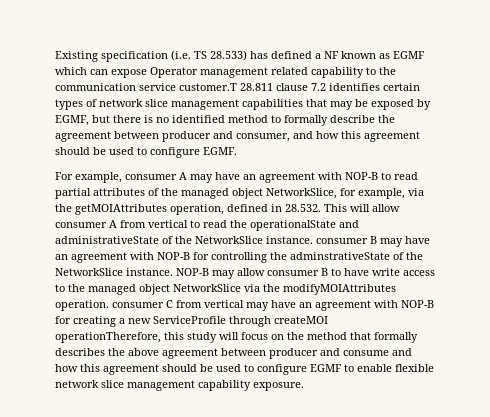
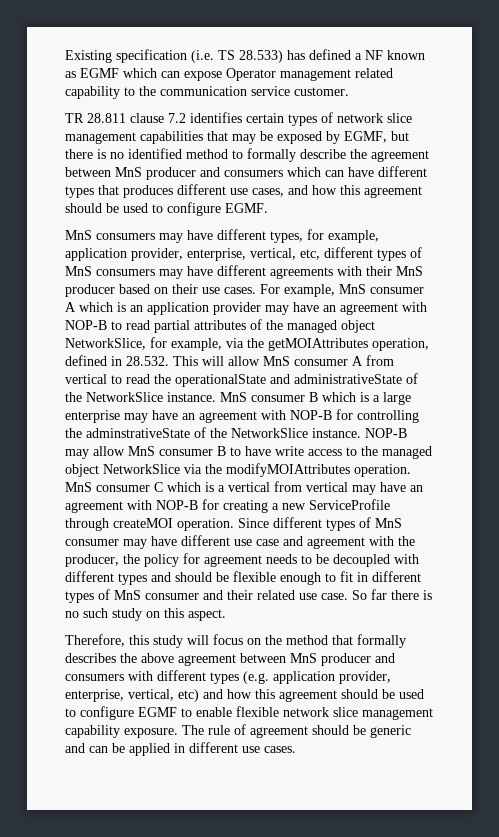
[179,83,237,91] customer.T -> [294,87,349,96] [65,113,84,123] customer. // TR
[162,131,290,142] producer and consumer, -> [115,166,427,180] [65,184,284,198] MnS producer and consumers which can have different types that produces different use cases,
(237, 151) none -> [65,229,379,243] [65,247,422,261] [65,265,423,279] [65,284,256,297] MnS consumers may have different types, for example, application provider, enterprise, vertical, etc, different types of MnS consumers may have different agreements with their MnS producer based on their use cases.
[125,172,187,180] consumer A -> [339,284,424,294] [65,302,261,315] MnS consumer A which is an application provider
(400, 208) none -> [263,356,290,366] MnS
[316,236,377,244] consumer B -> [220,392,411,405] [65,410,120,423] MnS consumer B which is a large enterprise
(265, 272) none -> [128,446,155,456] MnS
(109, 305) none -> [65,482,92,492] MnS
(173, 304) none -> [167,482,270,492] which is a vertical
[55,332,161,343] operationTherefore, -> [177,517,402,531] [65,535,415,549] [65,553,419,567] [65,571,421,585] [65,589,432,603] [65,608,226,621] [65,634,125,647] operation. Since different types of MnS consumer may have different use case and agreement with the producer, the policy for agreement needs to be decoupled with different types and should be flexible enough to fit in different types of MnS consumer and their related use case. So far there is no such study on this aspect. // Therefore,
[269,348,389,359] producer and consume -> [290,653,395,666] [65,670,391,684] [65,689,199,702] MnS producer and consumers with different types (e.g. application provider, enterprise, vertical, etc)
(304, 386) none -> [182,724,411,738] [65,742,296,756] The rule of agreement should be generic and can be applied in different use cases.

